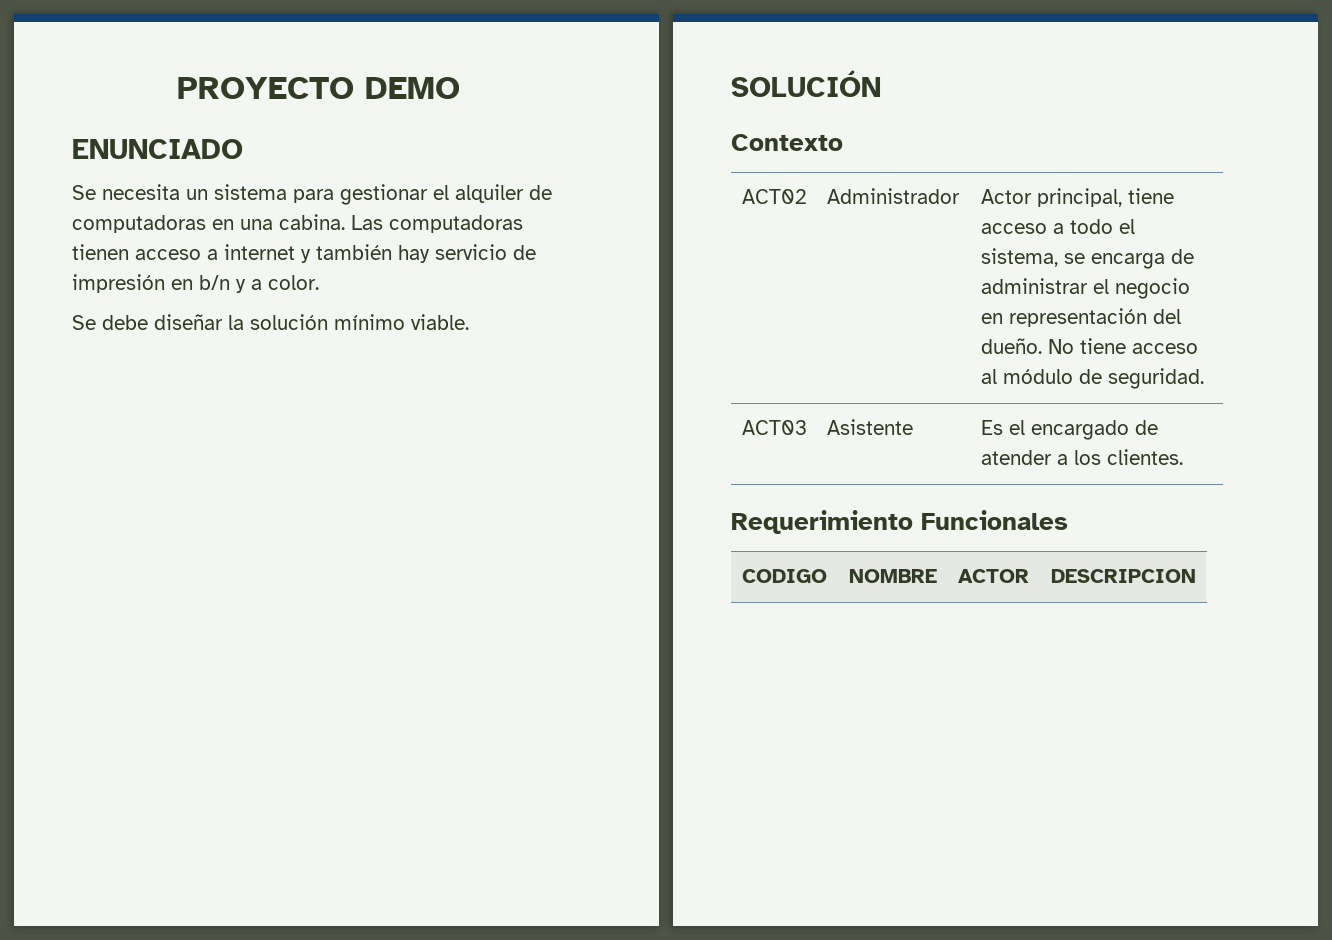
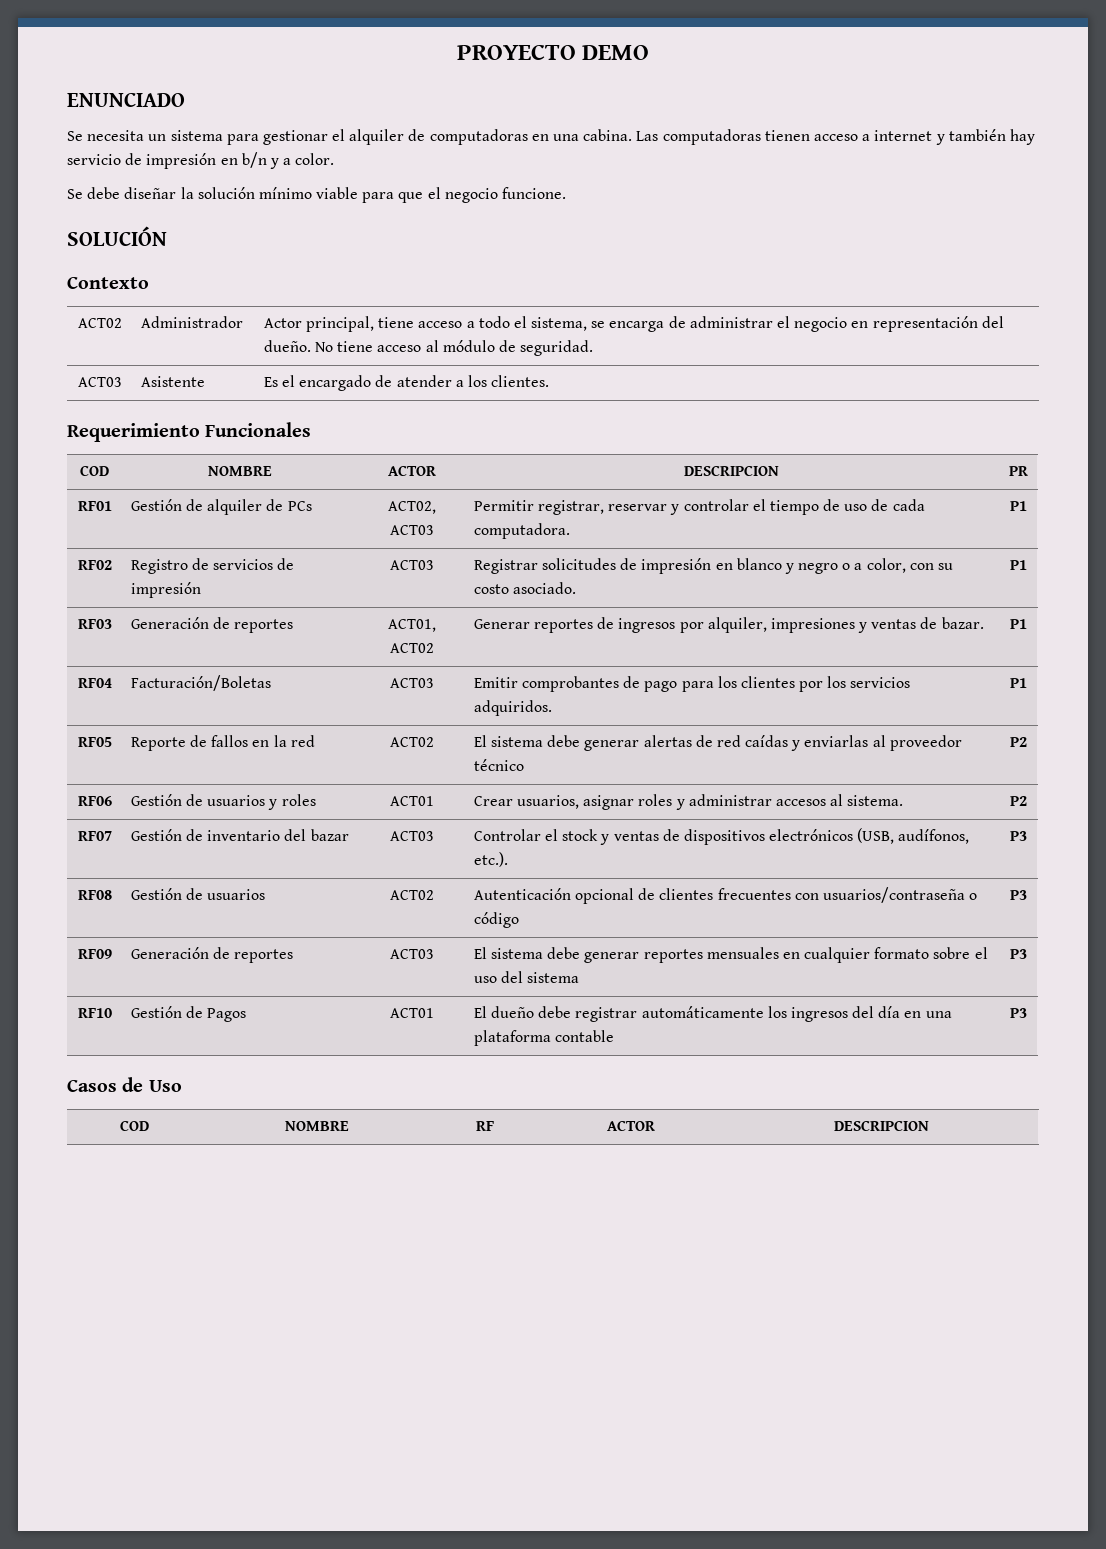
[411,314,469,330] viable. -> [316,187,567,203] viable para que el negocio funcione.
[742,569,827,583] CODIGO -> [80,465,109,476] COD
(1196, 576) none -> [1008,466,1028,476] [77,501,112,511] [130,499,312,515] [387,501,436,514] [389,525,434,535] [473,499,925,515] [473,523,570,539] [1009,501,1027,511] [77,560,112,570] [130,558,295,574] [130,582,201,598] [389,560,434,570] [473,558,954,574] [473,582,576,594] [1009,560,1027,570] [77,619,112,629] [130,617,294,633] [387,619,436,632] [389,643,434,653] [473,617,984,633] [1009,619,1027,629] [77,678,112,688] [130,675,271,691] [389,678,434,688] [473,676,911,692] [473,700,552,716] [1009,678,1027,688] [77,737,112,747] [130,735,315,751] [389,737,434,747] [473,735,962,751] [473,759,524,771] [1009,737,1027,747] [77,796,112,806] [130,794,316,810] [389,796,434,806] [473,794,904,810] [1009,796,1027,806] [77,831,112,841] [130,829,349,841] [389,831,434,841] [473,828,970,845] [473,852,508,867] [1009,831,1027,841] [77,890,112,900] [130,888,266,900] [389,890,434,900] [473,887,978,904] [473,912,519,928] [1009,890,1027,900] [77,949,112,959] [130,947,294,963] [389,949,434,959] [473,947,988,963] [473,971,580,983] [1009,949,1027,959] [77,1008,112,1018] [130,1006,247,1022] [389,1008,434,1018] [473,1006,952,1022] [473,1030,614,1046] [1009,1008,1027,1018] [67,1077,182,1092] [120,1120,149,1131] [285,1121,349,1131] [476,1121,494,1131] [606,1120,655,1131] [833,1120,929,1131] | PR // RF01 | Gestión de alquiler de PCs | ACT02, ACT03 | Permitir registrar, reservar y controlar el tiempo de uso de cada computadora. | P1 // RF02 | Registro de servicios de impresión | ACT03 | Registrar solicitudes de impresión en blanco y negro o a color, con su costo asociado. | P1 // RF03 | Generación de reportes | ACT01, ACT02 | Generar reportes de ingresos por alquiler, impresiones y ventas de bazar. | P1 // RF04 | Facturación/Boletas | ACT03 | Emitir comprobantes de pago para los clientes por los servicios adquiridos. | P1 // RF05 | Reporte de fallos en la red | ACT02 | El sistema debe generar alertas de red caídas y enviarlas al proveedor técnico | P2 // RF06 | Gestión de usuarios y roles | ACT01 | Crear usuarios, asignar roles y administrar accesos al sistema. | P2 // RF07 | Gestión de inventario del bazar | ACT03 | Controlar el stock y ventas de dispositivos electrónicos (USB, audífonos, etc.). | P3 // RF08 | Gestión de usuarios | ACT02 | Autenticación opcional de clientes frecuentes con usuarios/contraseña o código | P3 // RF09 | Generación de reportes | ACT03 | El sistema debe generar reportes mensuales en cualquier formato sobre el uso del sistema | P3 // RF10 | Gestión de Pagos | ACT01 | El dueño debe registrar automáticamente los ingresos del día en una plataforma contable | P3 // Casos de Uso // COD | NOMBRE | RF | ACTOR | DESCRIPCION

